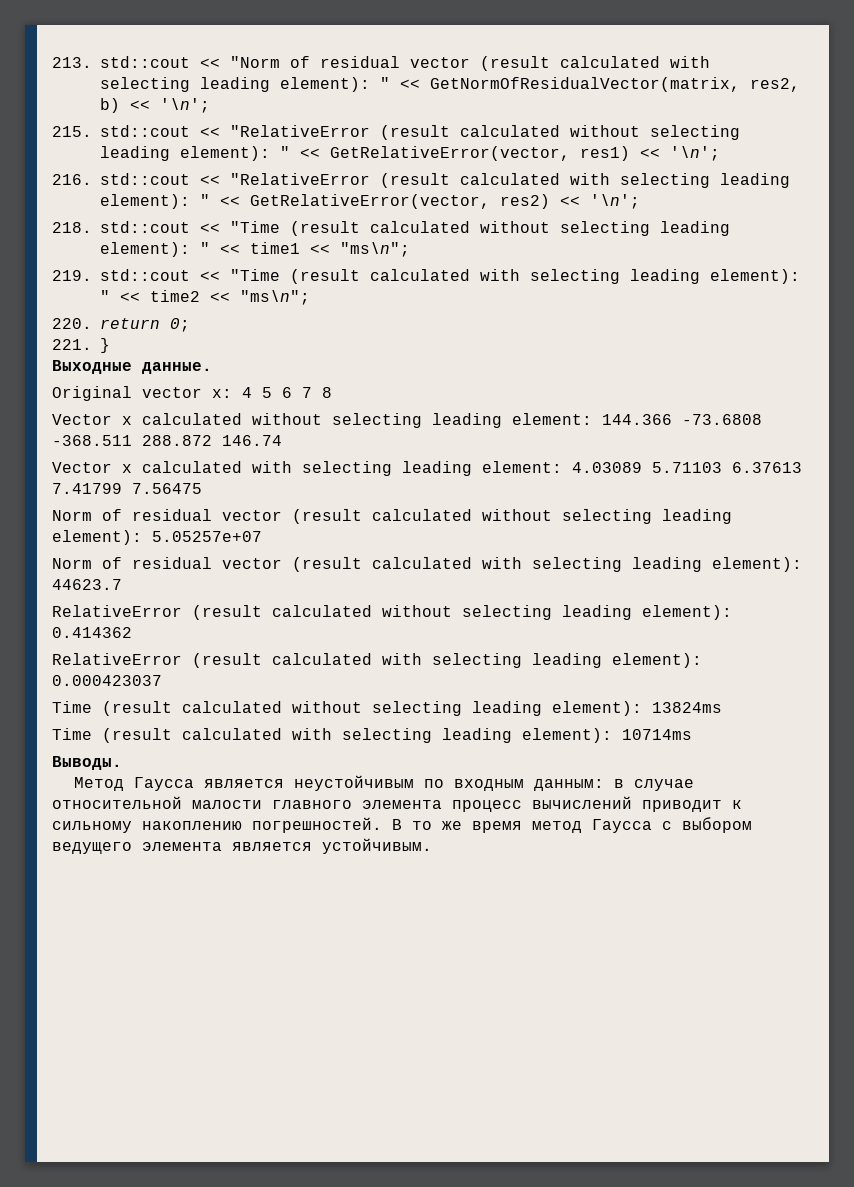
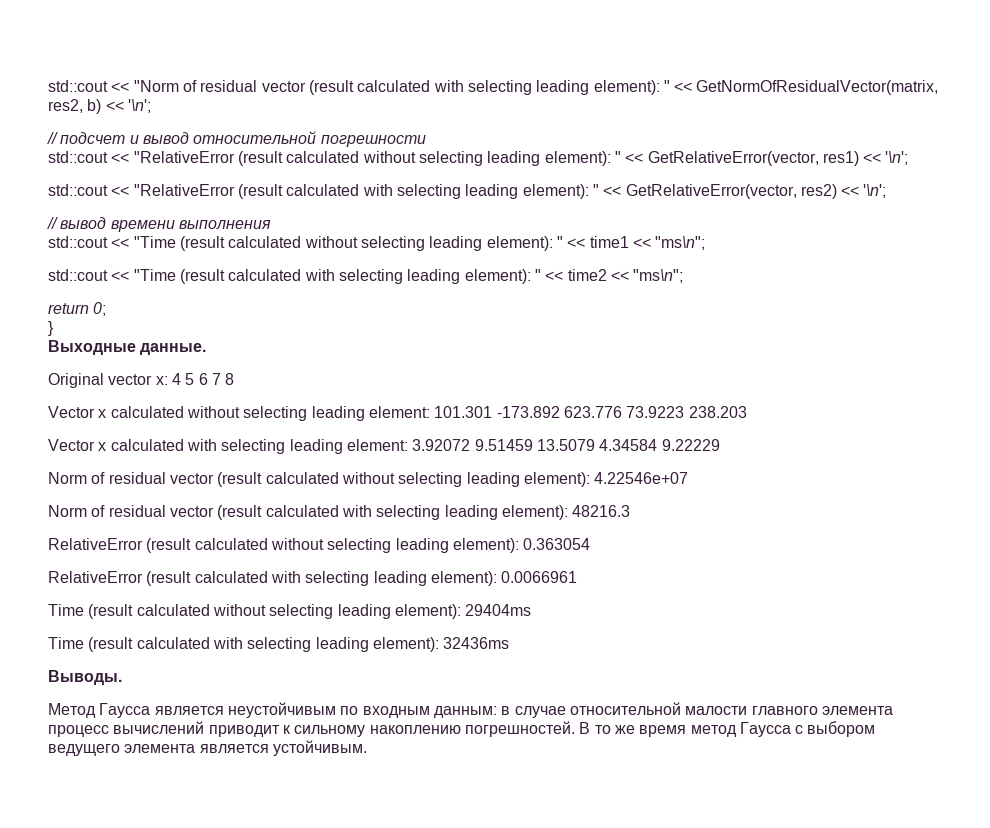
[52,57,92,68] 213. -> (48, 86) none
[52,126,92,137] 215. -> [47,131,426,147] // подсчет и вывод относительной погрешности //
[52,174,92,185] 216. -> (909, 158) none
[52,222,92,233] 218. -> [47,217,271,232] // вывод времени выполнения //
[52,270,92,281] 219. -> (706, 243) none
[52,318,92,329] 220. -> (684, 276) none
[52,339,92,350] 221. -> (107, 309) none
[602,414,762,425] [52,435,282,446] 144.366 -73.6808 -368.511 288.872 146.74 -> [434,406,747,418] 101.301 -173.892 623.776 73.9223 238.203
[572,462,802,473] [52,483,202,494] 4.03089 5.71103 6.37613 7.41799 7.56475 -> [412,439,720,451] 3.92072 9.51459 13.5079 4.34584 9.22229
[152,531,262,542] 5.05257e+07 -> [594,472,689,484] 4.22546e+07
[52,579,122,590] 44623.7 -> [572,505,631,517] 48216.3
[52,627,132,638] 0.414362 -> [523,538,591,550] 0.363054
[52,675,162,686] 0.000423037 -> [501,571,578,583] 0.0066961
[652,702,722,713] 13824ms -> [465,604,532,616] 29404ms
[622,729,692,740] 10714ms -> [443,637,510,649] 32436ms

